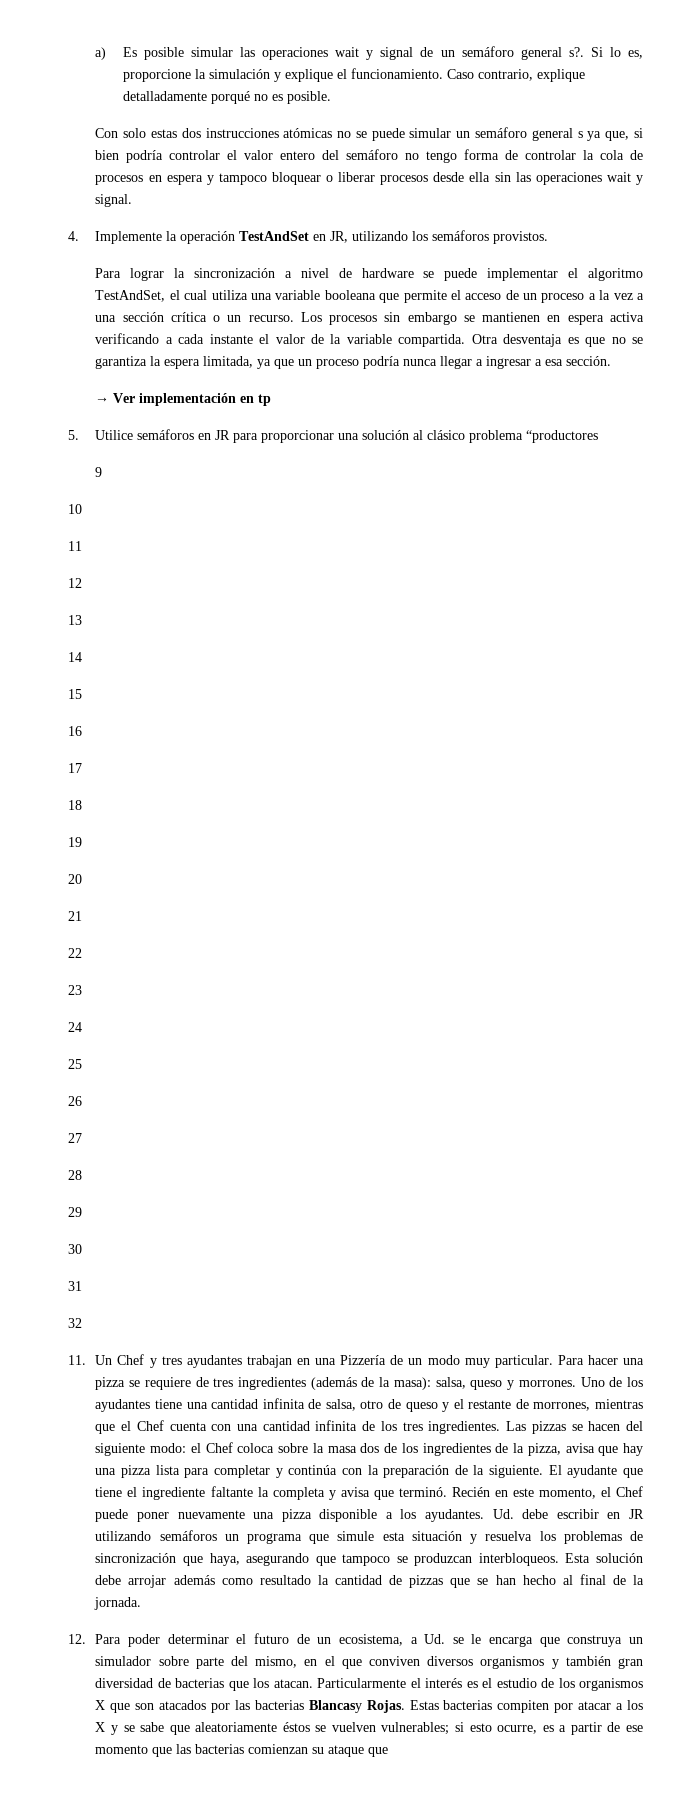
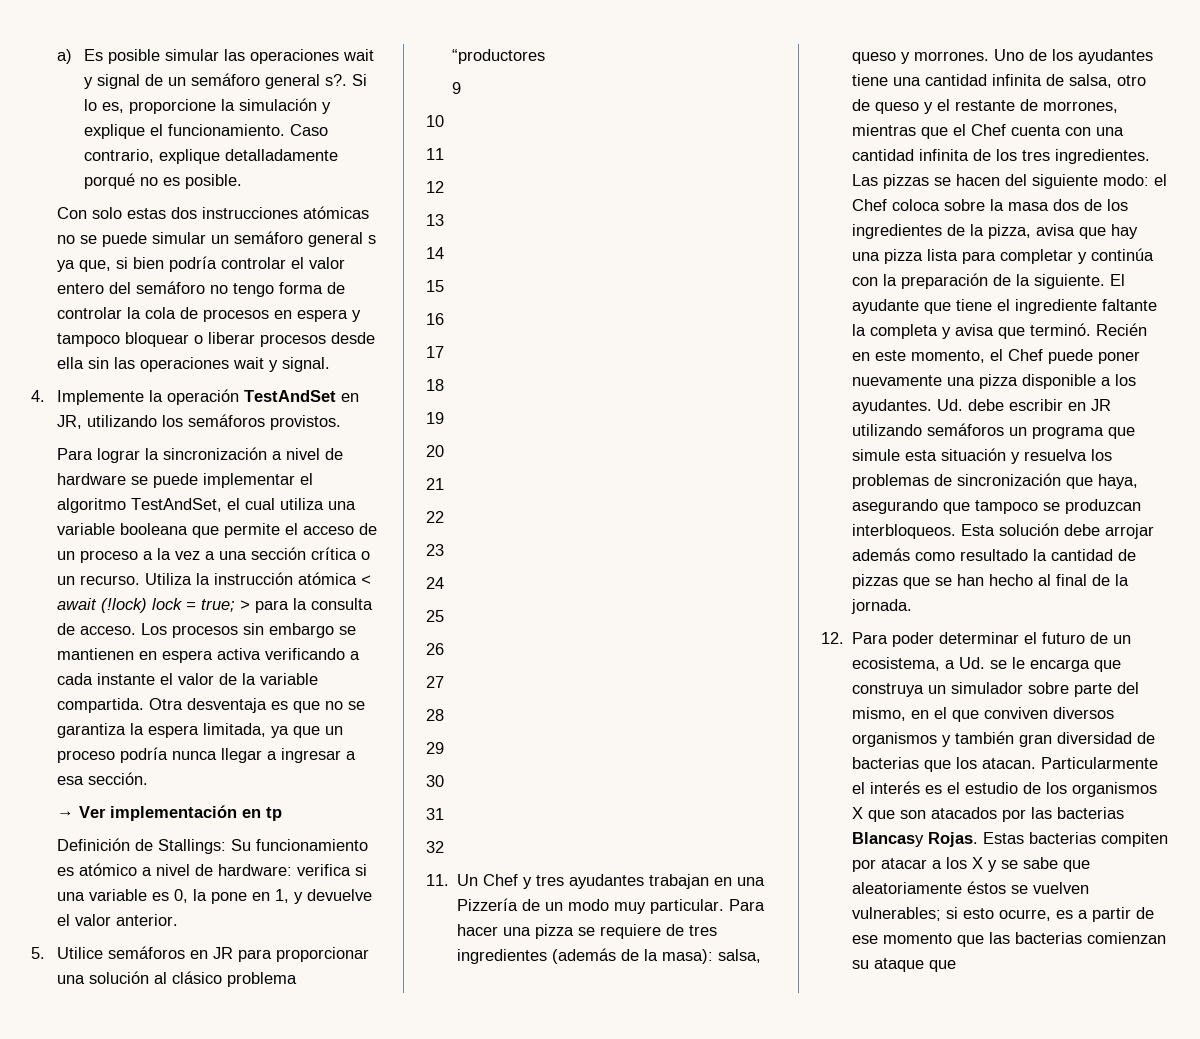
(294, 318) none -> [145,572,372,585] [57,598,374,613] [57,623,137,635] Utiliza la instrucción atómica < await (!lock) lock = true; > para la consulta de acceso.
(272, 400) none -> [57,838,369,854] [57,863,368,876] [57,889,373,904] [57,914,179,926] // Definición de Stallings: Su funcionamiento es atómico a nivel de hardware: verifica si una variable es 0, la pone en 1, y devuelve el valor anterior.

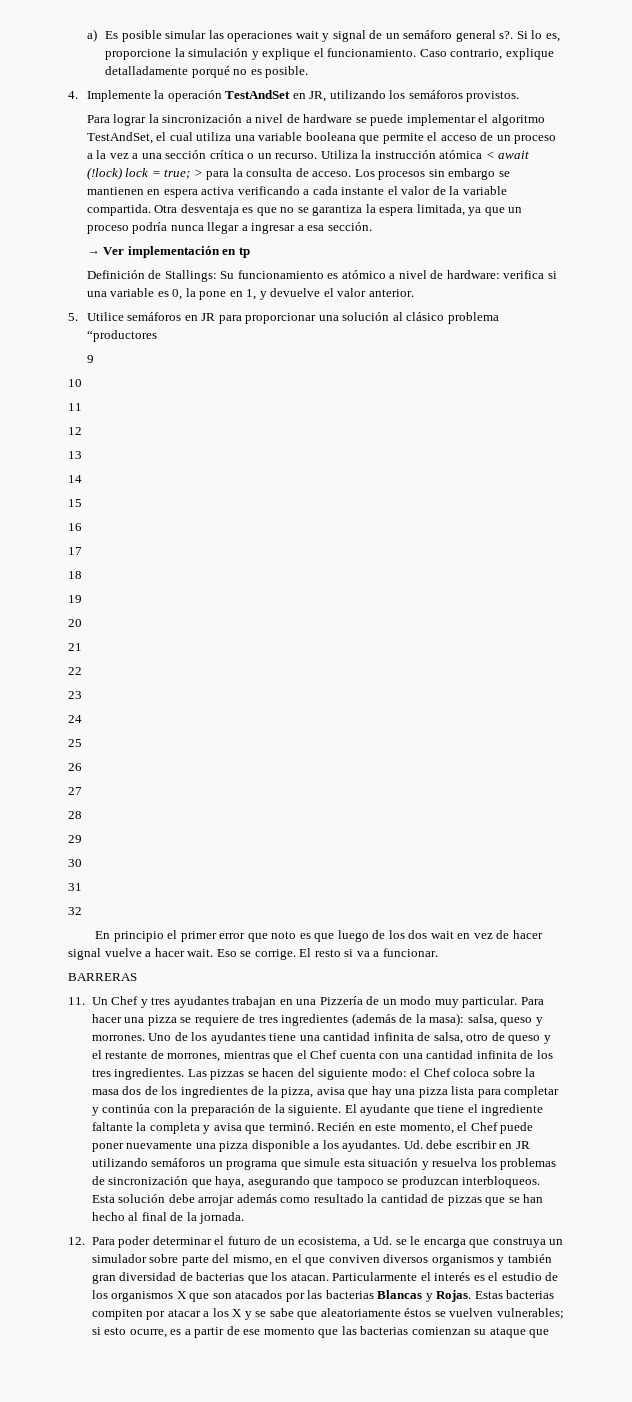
[57,206,370,219] [57,231,377,247] [57,256,346,272] [57,281,346,297] [57,307,362,322] [57,332,376,347] [57,357,331,372] // Con solo estas dos instrucciones atómicas no se puede simular un semáforo general s ya que, si bien podría controlar el valor entero del semáforo no tengo forma de controlar la cola de procesos en espera y tampoco bloquear o liberar procesos desde ella sin las operaciones wait y signal. -> (309, 72) none
(444, 847) none -> [95,930,543,942] [68,948,438,960] [68,973,137,981] // En principio el primer error que noto es que luego de los dos wait en vez de hacer signal vuelve a hacer wait. Eso se corrige. El resto si va a funcionar. // BARRERAS
[852,832,925,847] Blancasy -> [377,1290,433,1302] Blancas y

